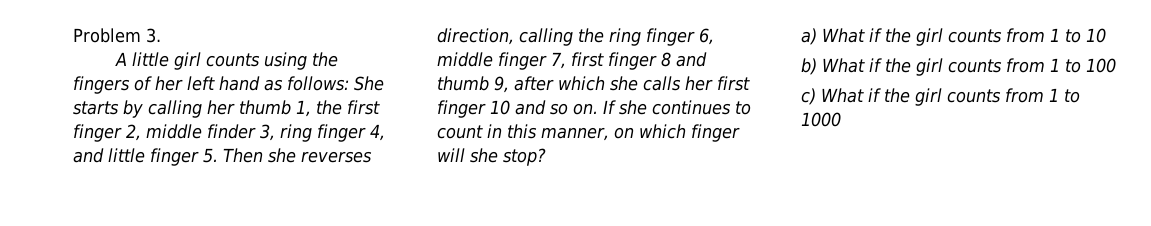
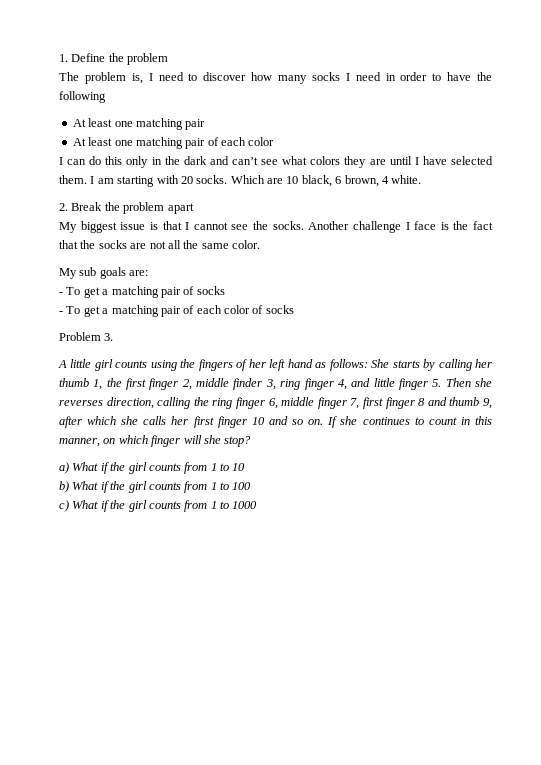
(73, 35) none -> [59,53,169,65] [59,72,492,84] [59,91,106,103] [72,118,206,130] [72,137,275,149] [59,156,493,168] [59,175,422,187] [59,202,194,214] [59,221,493,233] [59,240,260,249] [59,267,149,279] [59,286,225,298] [59,305,294,317] 1. Define the problem // The problem is, I need to discover how many socks I need in order to have the following // At least one matching pair // At least one matching pair of each color // I can do this only in the dark and can’t see what colors they are until I have selected them. I am starting with 20 socks. Which are 10 black, 6 brown, 4 white. // 2. Break the problem apart // My biggest issue is that I cannot see the socks. Another challenge I face is the fact that the socks are not all the same color. // My sub goals are: // - To get a matching pair of socks // - To get a matching pair of each color of socks //

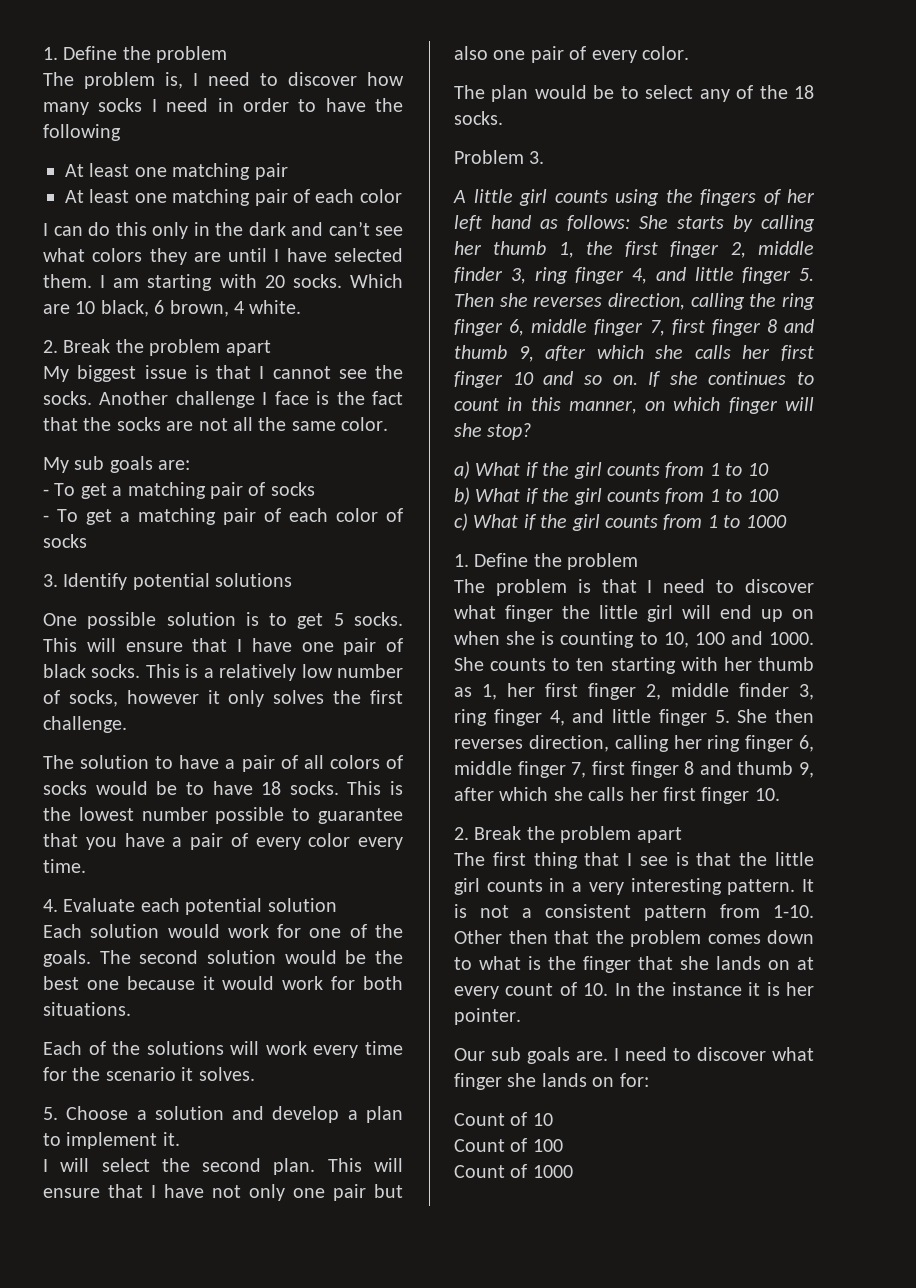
(294, 309) none -> [43,573,293,590] [43,612,403,629] [43,638,403,655] [43,664,403,681] [43,690,403,707] [43,716,127,733] [43,755,403,772] [43,781,403,795] [43,807,404,824] [43,833,403,850] [43,859,86,873] [43,898,337,915] [43,924,403,938] [43,950,404,967] [43,976,403,990] [43,1002,131,1016] [43,1041,403,1058] [43,1067,255,1081] [43,1106,403,1123] [43,1132,180,1149] [43,1158,403,1175] [43,1184,403,1201] [454,46,689,63] [454,85,815,102] [454,111,503,125] // 3. Identify potential solutions // One possible solution is to get 5 socks. This will ensure that I have one pair of black socks. This is a relatively low number of socks, however it only solves the first challenge. // The solution to have a pair of all colors of socks would be to have 18 socks. This is the lowest number possible to guarantee that you have a pair of every color every time. // 4. Evaluate each potential solution // Each solution would work for one of the goals. The second solution would be the best one because it would work for both situations. // Each of the solutions will work every time for the scenario it solves. // 5. Choose a solution and develop a plan to implement it. // I will select the second plan. This will ensure that I have not only one pair but also one pair of every color. // The plan would be to select any of the 18 socks.
(258, 505) none -> [454,553,639,570] [454,579,814,596] [454,605,814,622] [454,631,814,648] [454,657,814,674] [454,683,814,700] [454,709,814,726] [454,735,814,752] [454,761,814,778] [454,787,780,804] [454,826,682,843] [454,852,814,869] [454,878,814,895] [454,904,814,921] [454,930,814,947] [454,956,814,973] [454,982,814,999] [454,1008,521,1025] [454,1047,814,1064] [454,1073,649,1090] [454,1112,553,1126] [454,1138,563,1152] [454,1164,573,1178] // 1. Define the problem // The problem is that I need to discover what finger the little girl will end up on when she is counting to 10, 100 and 1000. She counts to ten starting with her thumb as 1, her first finger 2, middle finder 3, ring finger 4, and little finger 5. She then reverses direction, calling her ring finger 6, middle finger 7, first finger 8 and thumb 9, after which she calls her first finger 10. // 2. Break the problem apart // The first thing that I see is that the little girl counts in a very interesting pattern. It is not a consistent pattern from 1-10. Other then that the problem comes down to what is the finger that she lands on at every count of 10. In the instance it is her pointer. // Our sub goals are. I need to discover what finger she lands on for: // Count of 10 // Count of 100 // Count of 1000

